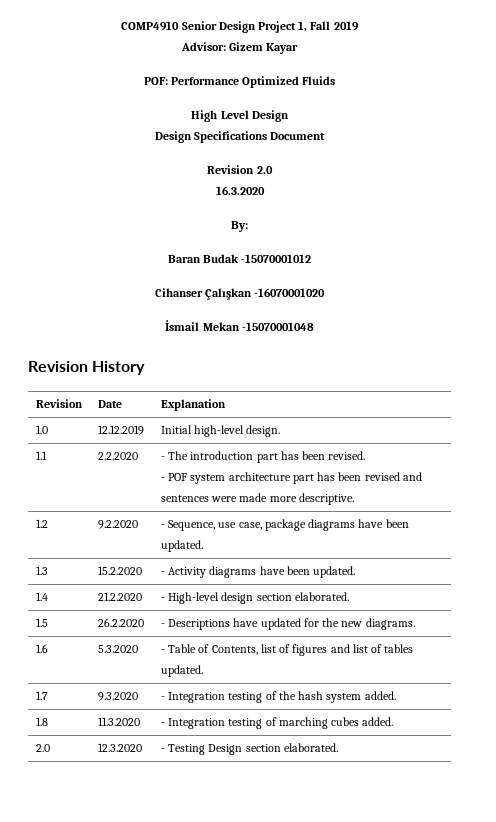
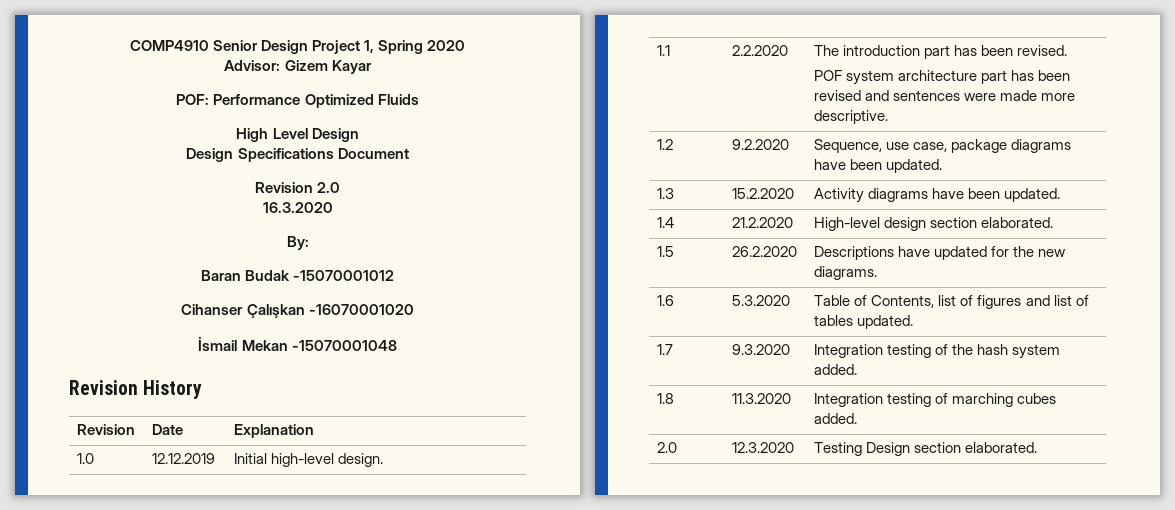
[310,21,359,31] Fall 2019 -> [378,40,466,54] Spring 2020
[160,456,165,460] - -> (789, 50) none
[160,477,165,481] - -> (1068, 50) none
[160,524,165,528] - -> (790, 144) none
[160,571,165,575] - -> (795, 193) none
[160,597,165,601] - -> (794, 222) none
[160,623,165,627] - -> (798, 251) none
[160,649,165,653] - -> (791, 300) none
[160,696,165,700] - -> (791, 349) none
[160,722,165,726] - -> (792, 398) none
[160,748,165,752] - -> (795, 447) none

